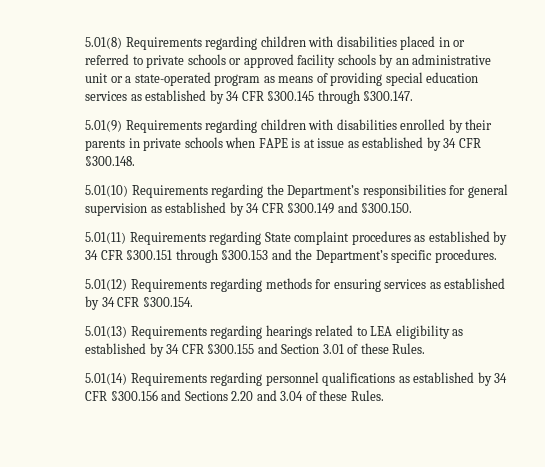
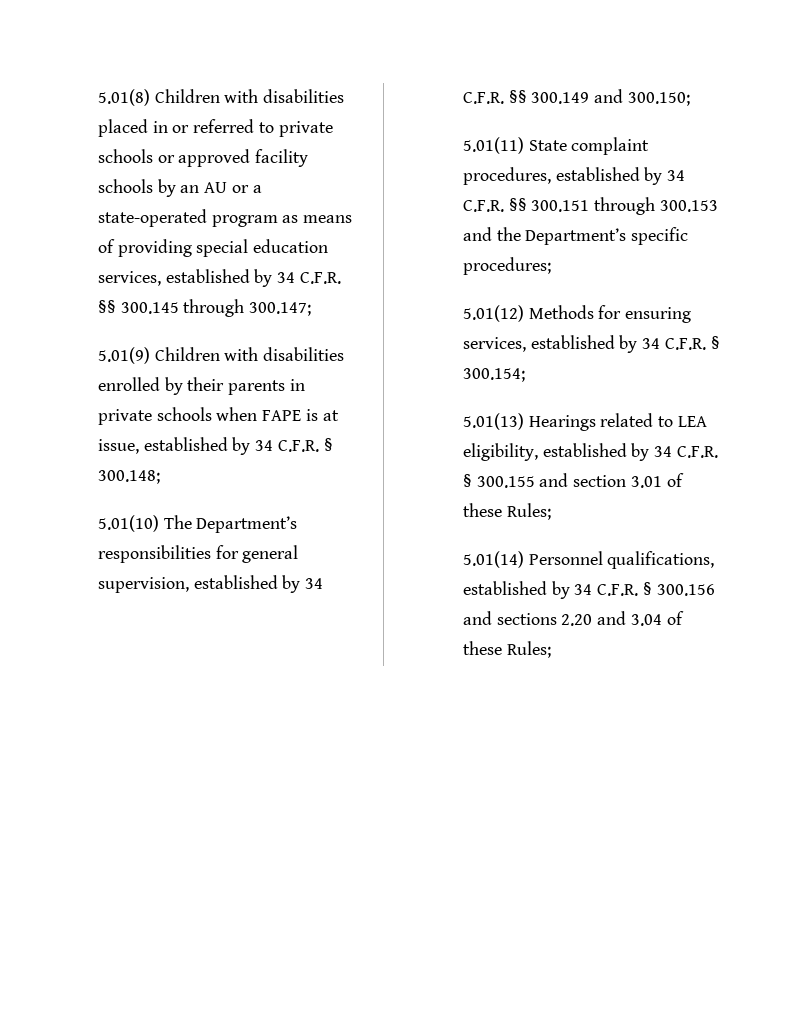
[125,36,306,50] Requirements regarding children -> [154,89,220,103] Children
[412,54,492,65] [85,73,109,83] administrative unit -> [204,182,228,193] AU
[85,90,414,104] [85,119,306,133] services as established by 34 CFR §300.145 through §300.147. // 5.01(9) Requirements regarding children -> [97,269,341,287] [97,299,312,317] [97,347,220,364] services, established by 34 C.F.R. §§ 300.145 through 300.147; // 5.01(9) Children
[317,137,481,151] [85,156,136,166] [85,184,284,198] issue as established by 34 CFR §300.148. // 5.01(10) Requirements regarding the -> [97,437,333,455] [97,470,160,484] [97,515,192,532] issue, established by 34 C.F.R. § 300.148; // 5.01(10) The
[85,202,413,216] [85,231,508,245] [85,249,269,263] supervision as established by 34 CFR §300.149 and §300.150. // 5.01(11) Requirements regarding State complaint procedures as established by 34 CFR §300.151 through §300.153 -> [97,575,324,593] [462,89,690,106] [462,137,650,155] [462,167,686,185] [462,197,718,215] supervision, established by 34 C.F.R. §§ 300.149 and 300.150; // 5.01(11) State complaint procedures, established by 34 C.F.R. §§ 300.151 through 300.153
[434,249,497,263] procedures. -> [462,257,551,275] procedures;
[130,278,506,292] [85,296,193,310] [85,325,312,339] Requirements regarding methods for ensuring services as established by 34 CFR §300.154. // 5.01(13) Requirements regarding hearings -> [528,305,692,323] [462,335,720,353] [462,368,525,382] [462,413,596,431] Methods for ensuring services, established by 34 C.F.R. § 300.154; // 5.01(13) Hearings
[395,325,464,339] [85,343,320,357] eligibility as established by 34 CFR §300.155 and Section -> [462,443,718,461] [462,473,627,488] eligibility, established by 34 C.F.R. § 300.155 and section
[392,343,426,354] Rules. -> [506,503,551,520] Rules;
[130,372,508,386] [85,390,228,401] Requirements regarding personnel qualifications as established by 34 CFR §300.156 and Sections -> [528,551,715,569] [462,581,715,599] [462,611,557,625] Personnel qualifications, established by 34 C.F.R. § 300.156 and sections
[350,390,384,401] Rules. -> [506,641,551,658] Rules;

